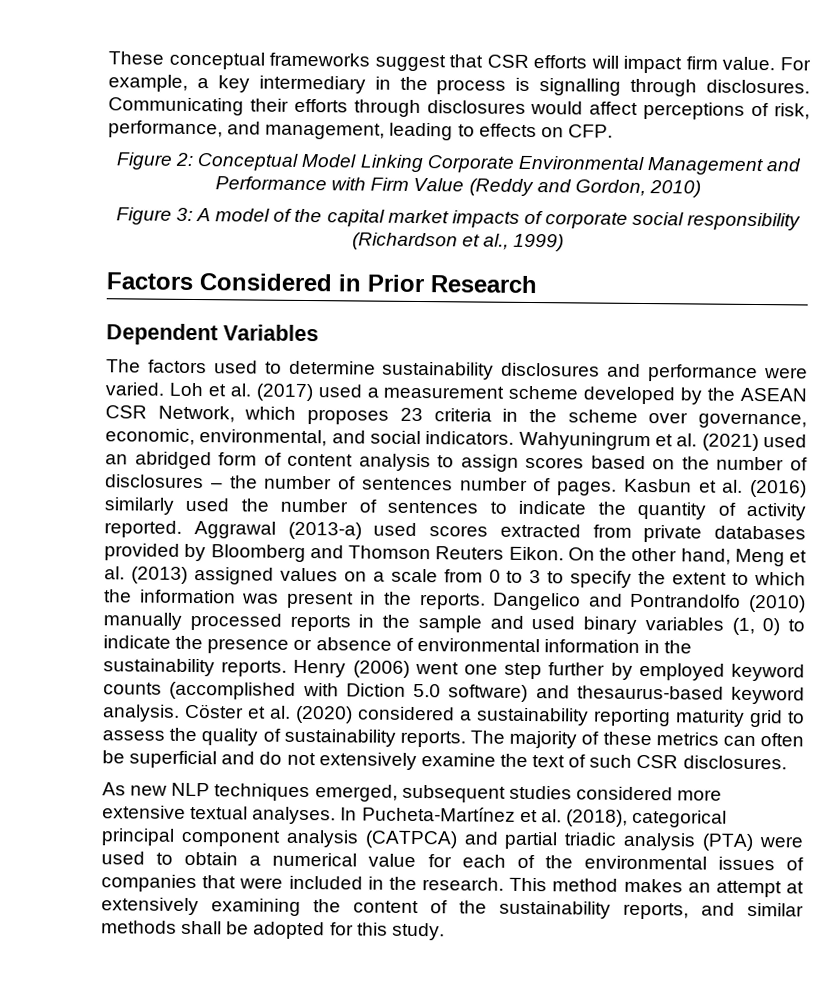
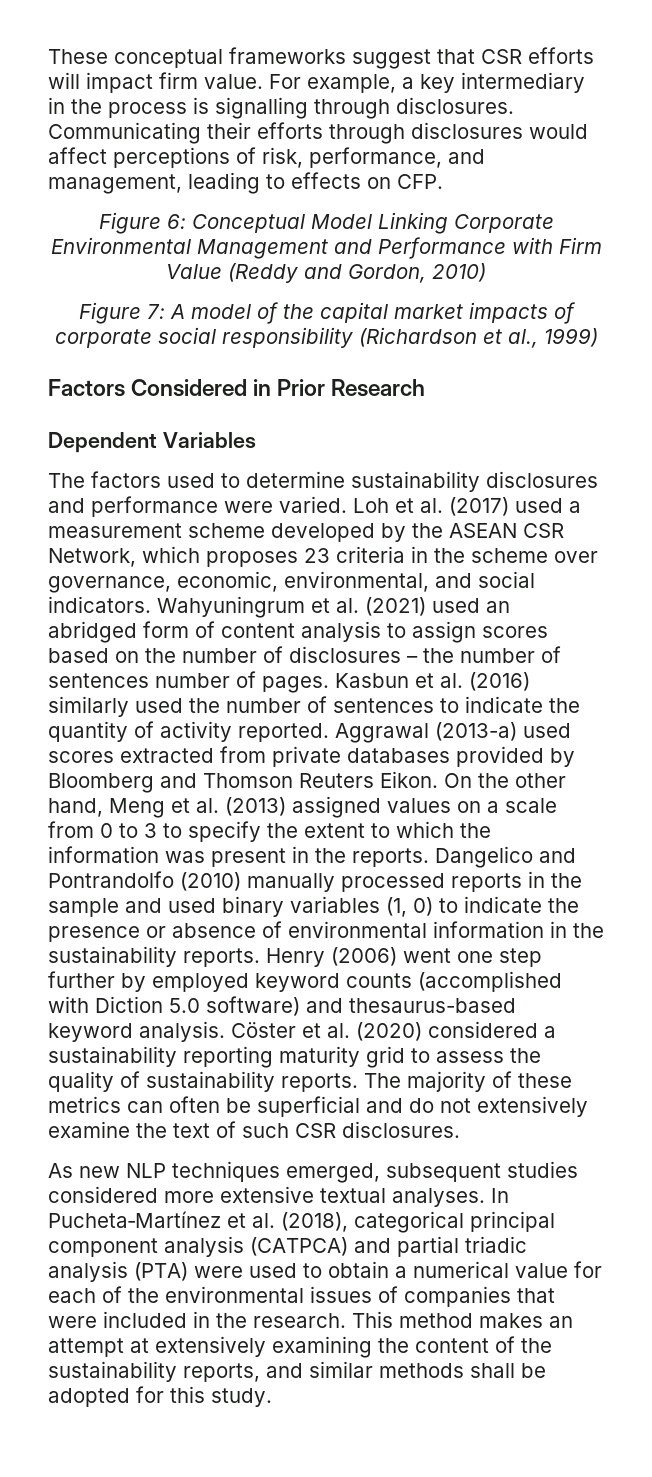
[175,152,195,166] 2: -> [166,214,186,229] 6:
[175,207,193,221] 3: -> [146,304,165,319] 7:

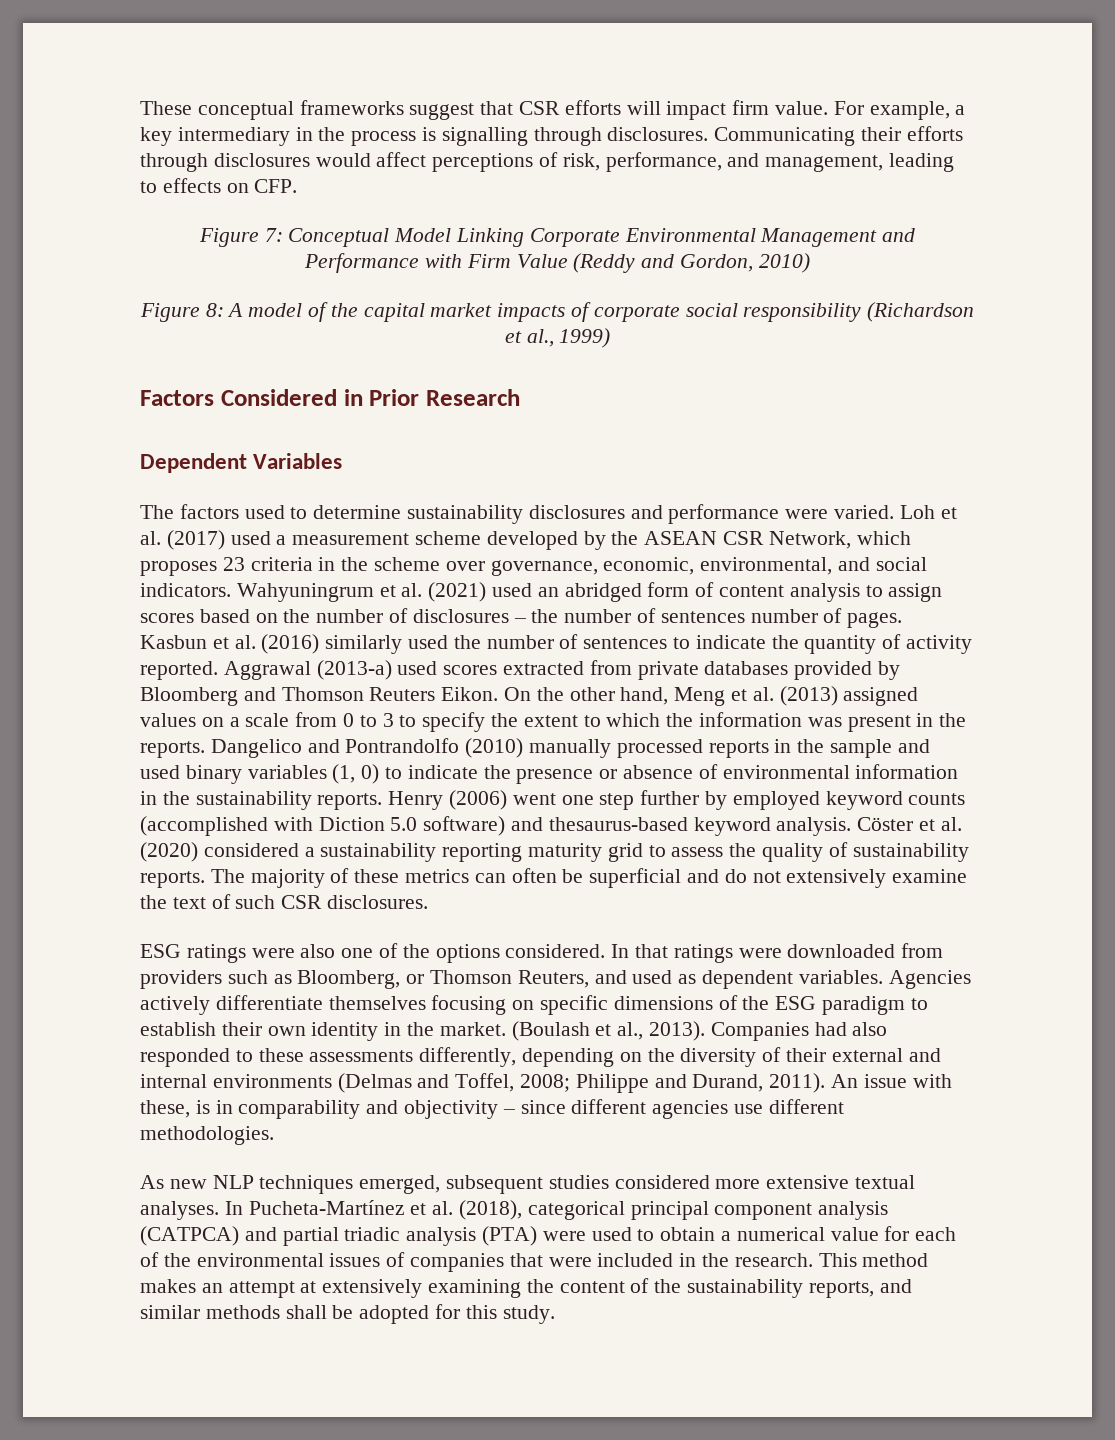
[166,214,186,229] 6: -> [264,228,283,242] 7:
[146,304,165,319] 7: -> [205,303,224,317] 8:
(460, 1129) none -> [140,943,944,963] [140,970,971,989] [140,995,928,1015] [140,1021,888,1041] [140,1047,941,1067] [140,1073,952,1093] [140,1099,844,1119] [140,1126,274,1145] // ESG ratings were also one of the options considered. In that ratings were downloaded from providers such as Bloomberg, or Thomson Reuters, and used as dependent variables. Agencies actively differentiate themselves focusing on specific dimensions of the ESG paradigm to establish their own identity in the market. (Boulash et al., 2013). Companies had also responded to these assessments differently, depending on the diversity of their external and internal environments (Delmas and Toffel, 2008; Philippe and Durand, 2011). An issue with these, is in comparability and objectivity – since different agencies use different methodologies.

